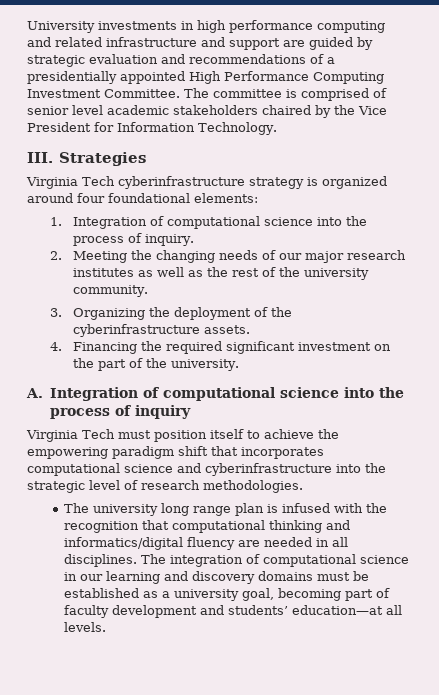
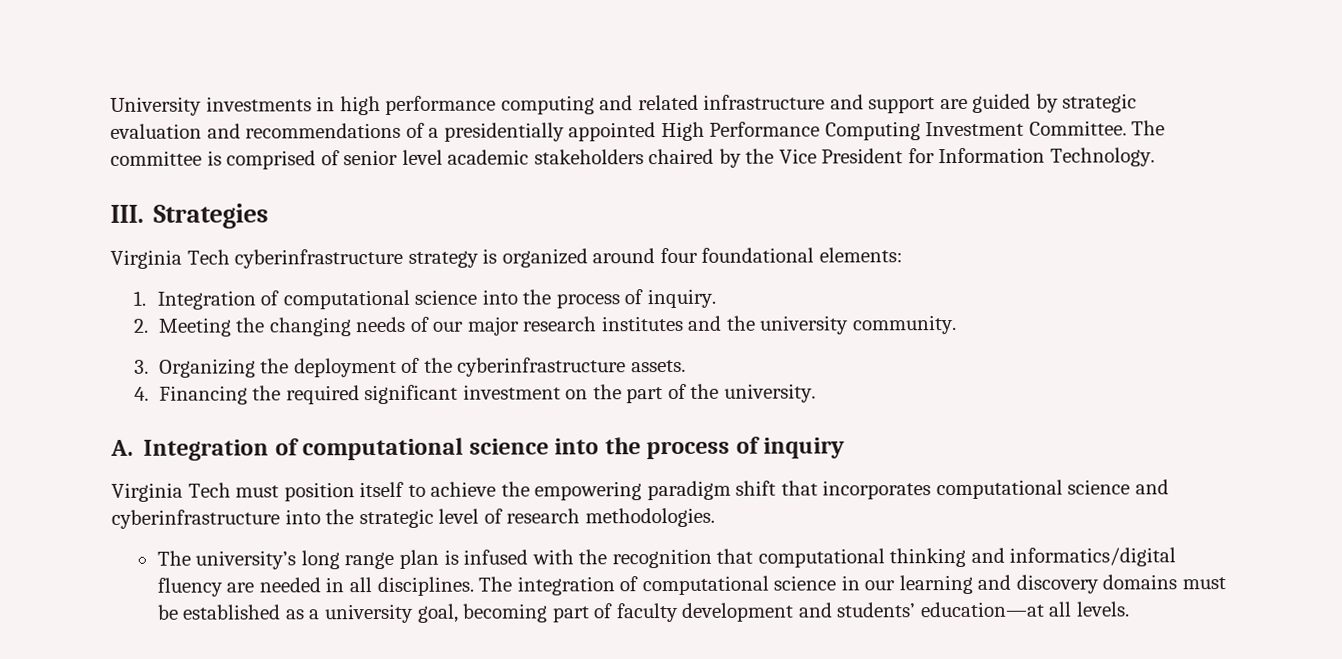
[138,267,277,277] as well as the rest of -> [687,315,723,331] and
[92,504,158,516] university -> [195,550,297,570] university’s

